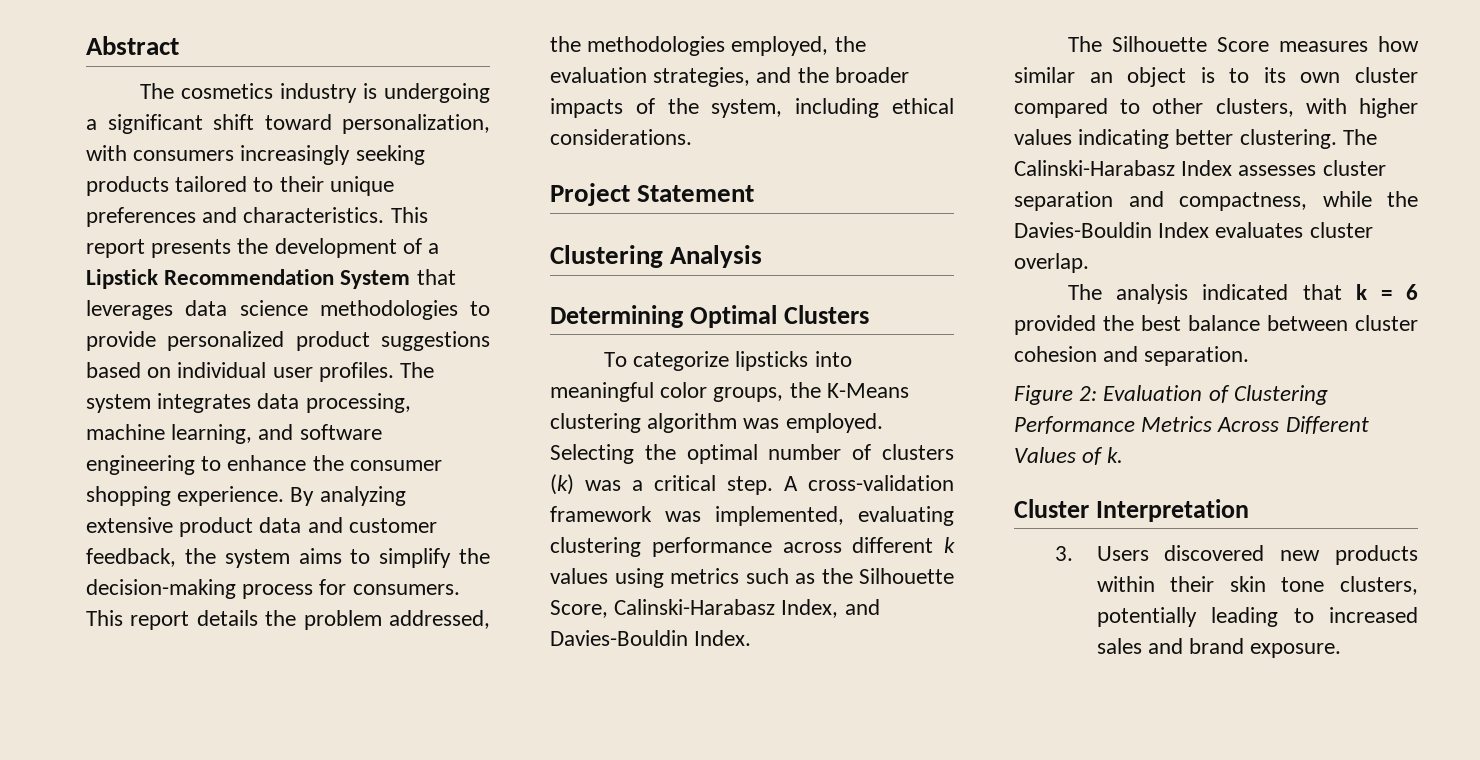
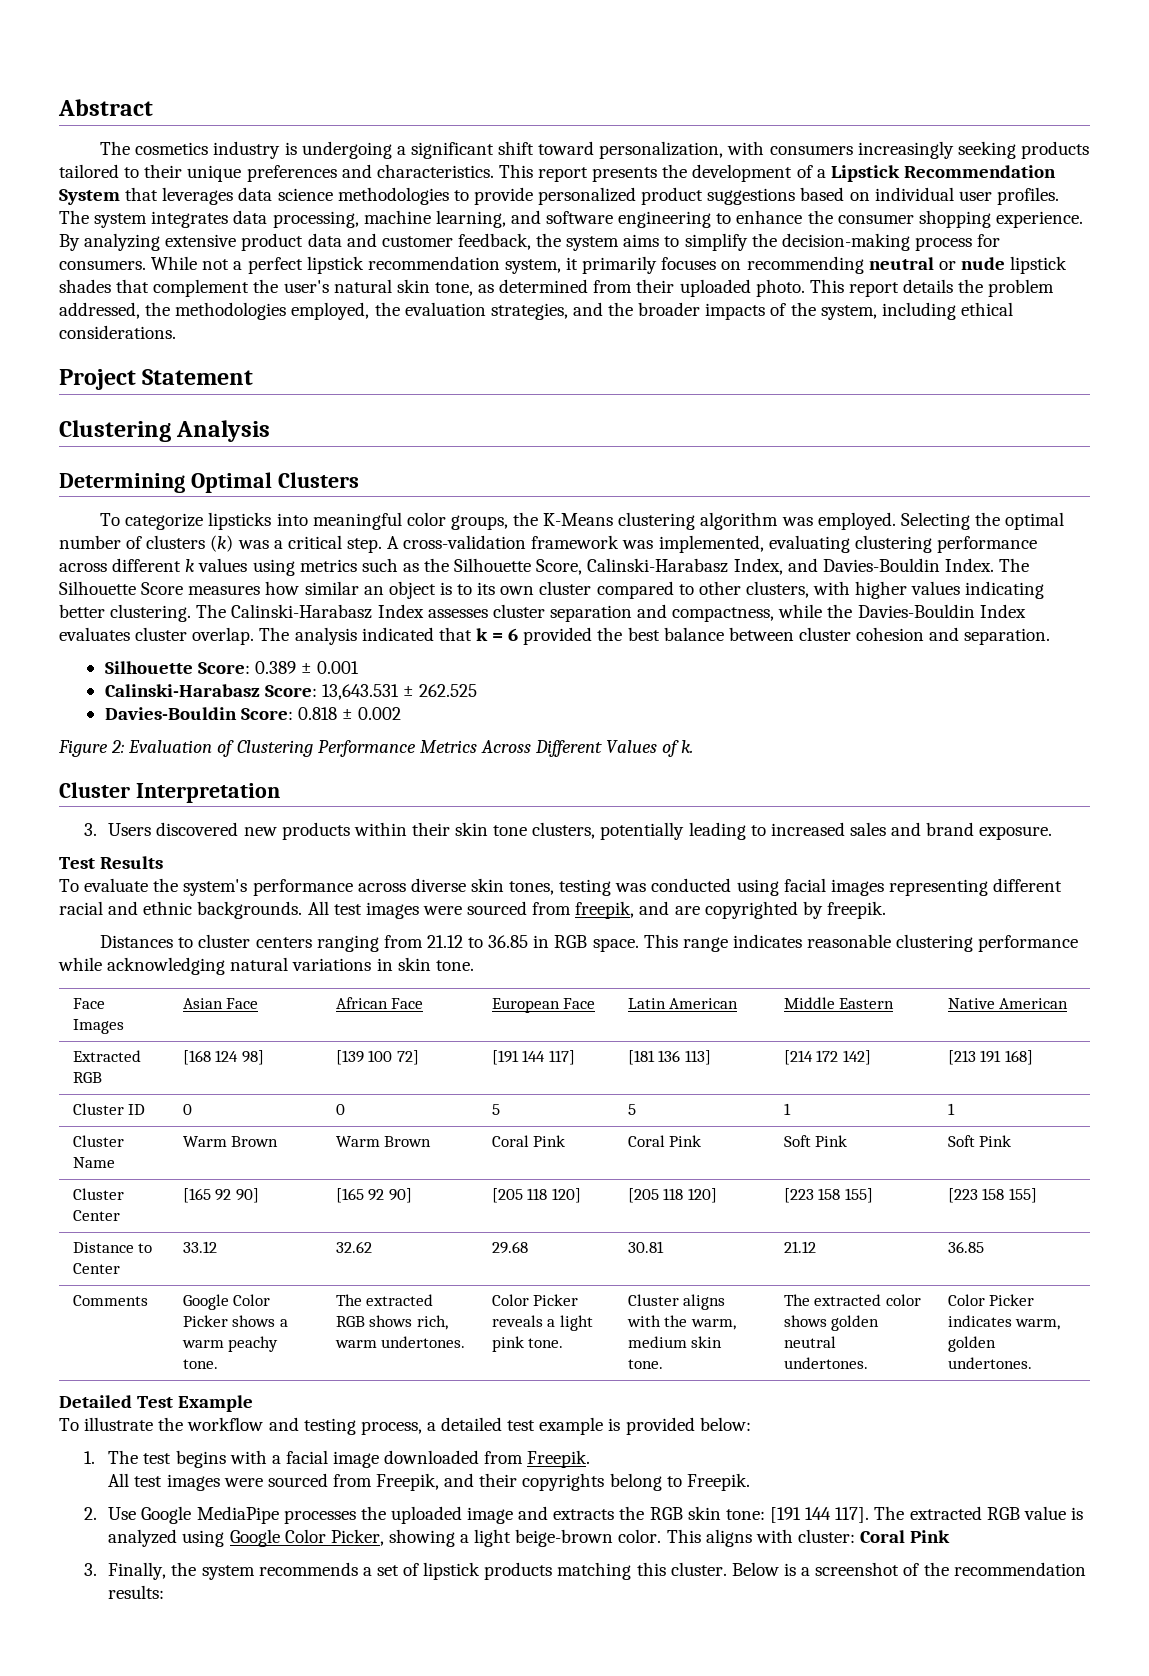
(460, 589) none -> [151,256,1068,274] [59,279,805,297] While not a perfect lipstick recommendation system, it primarily focuses on recommending neutral or nude lipstick shades that complement the user's natural skin tone, as determined from their uploaded photo.
(752, 638) // -> (994, 565) none
(1089, 263) // -> (255, 636) none
(1250, 356) none -> [104,661,360,674] [104,684,478,700] [104,707,402,720] // Silhouette Score: 0.389 ± 0.001 // Calinski-Harabasz Score: 13,643.531 ± 262.525 // Davies-Bouldin Score: 0.818 ± 0.002
(1342, 650) none -> [59,856,164,869] [59,878,1063,896] [59,901,886,919] [100,934,1079,952] [58,957,474,975] [72,998,105,1009] [72,1019,124,1034] [182,998,259,1009] [335,997,424,1009] [491,998,596,1013] [627,998,739,1009] [783,997,895,1009] [947,998,1069,1009] [72,1050,141,1062] [72,1072,102,1083] [182,1050,264,1065] [335,1050,419,1065] [491,1050,575,1065] [627,1050,711,1065] [783,1050,871,1065] [947,1050,1033,1065] [72,1103,146,1115] [182,1104,192,1115] [335,1104,345,1115] [491,1104,500,1115] [627,1104,636,1115] [783,1103,791,1115] [947,1103,955,1115] [72,1135,124,1147] [72,1157,115,1168] [182,1136,279,1147] [335,1136,432,1147] [491,1135,566,1147] [627,1135,702,1147] [783,1135,848,1147] [947,1135,1012,1147] [72,1188,124,1200] [72,1210,120,1221] [182,1188,259,1203] [335,1188,412,1203] [491,1188,581,1203] [627,1188,717,1203] [783,1188,873,1203] [947,1188,1037,1203] [72,1242,153,1253] [72,1263,120,1274] [182,1241,217,1253] [335,1241,372,1253] [491,1241,528,1254] [627,1241,664,1253] [783,1241,816,1253] [947,1241,984,1253] [72,1295,148,1306] [182,1294,271,1310] [182,1315,288,1327] [181,1336,279,1352] [182,1359,218,1369] [335,1294,434,1306] [335,1315,448,1330] [334,1336,466,1348] [491,1294,579,1306] [491,1315,593,1331] [491,1336,564,1352] [627,1294,726,1310] [626,1315,736,1330] [627,1336,723,1348] [627,1359,663,1369] [783,1294,921,1306] [783,1315,880,1331] [783,1336,836,1348] [783,1357,868,1369] [947,1294,1035,1306] [947,1315,1061,1330] [947,1336,996,1352] [947,1357,1032,1369] [59,1395,254,1412] [59,1417,751,1435] [83,1450,591,1468] [108,1473,750,1491] [83,1506,1083,1524] [108,1529,951,1547] [83,1562,1086,1580] [108,1585,165,1599] // Test Results // To evaluate the system's performance across diverse skin tones, testing was conducted using facial images representing different racial and ethnic backgrounds. All test images were sourced from freepik, and are copyrighted by freepik. // Distances to cluster centers ranging from 21.12 to 36.85 in RGB space. This range indicates reasonable clustering performance while acknowledging natural variations in skin tone. // Face Images | Asian Face | African Face | European Face | Latin American | Middle Eastern | Native American // Extracted RGB | [168 124 98] | [139 100 72] | [191 144 117] | [181 136 113] | [214 172 142] | [213 191 168] // Cluster ID | 0 | 0 | 5 | 5 | 1 | 1 // Cluster Name | Warm Brown | Warm Brown | Coral Pink | Coral Pink | Soft Pink | Soft Pink // Cluster Center | [165 92 90] | [165 92 90] | [205 118 120] | [205 118 120] | [223 158 155] | [223 158 155] // Distance to Center | 33.12 | 32.62 | 29.68 | 30.81 | 21.12 | 36.85 // Comments | Google Color Picker shows a warm peachy tone. | The extracted RGB shows rich, warm undertones. | Color Picker reveals a light pink tone. | Cluster aligns with the warm, medium skin tone. | The extracted color shows golden neutral undertones. | Color Picker indicates warm, golden undertones. // Detailed Test Example // To illustrate the workflow and testing process, a detailed test example is provided below: // 1. The test begins with a facial image downloaded from Freepik. // All test images were sourced from Freepik, and their copyrights belong to Freepik. // 2. Use Google MediaPipe processes the uploaded image and extracts the RGB skin tone: [191 144 117]. The extracted RGB value is analyzed using Google Color Picker, showing a light beige-brown color. This aligns with cluster: Coral Pink // 3. Finally, the system recommends a set of lipstick products matching this cluster. Below is a screenshot of the recommendation results:

